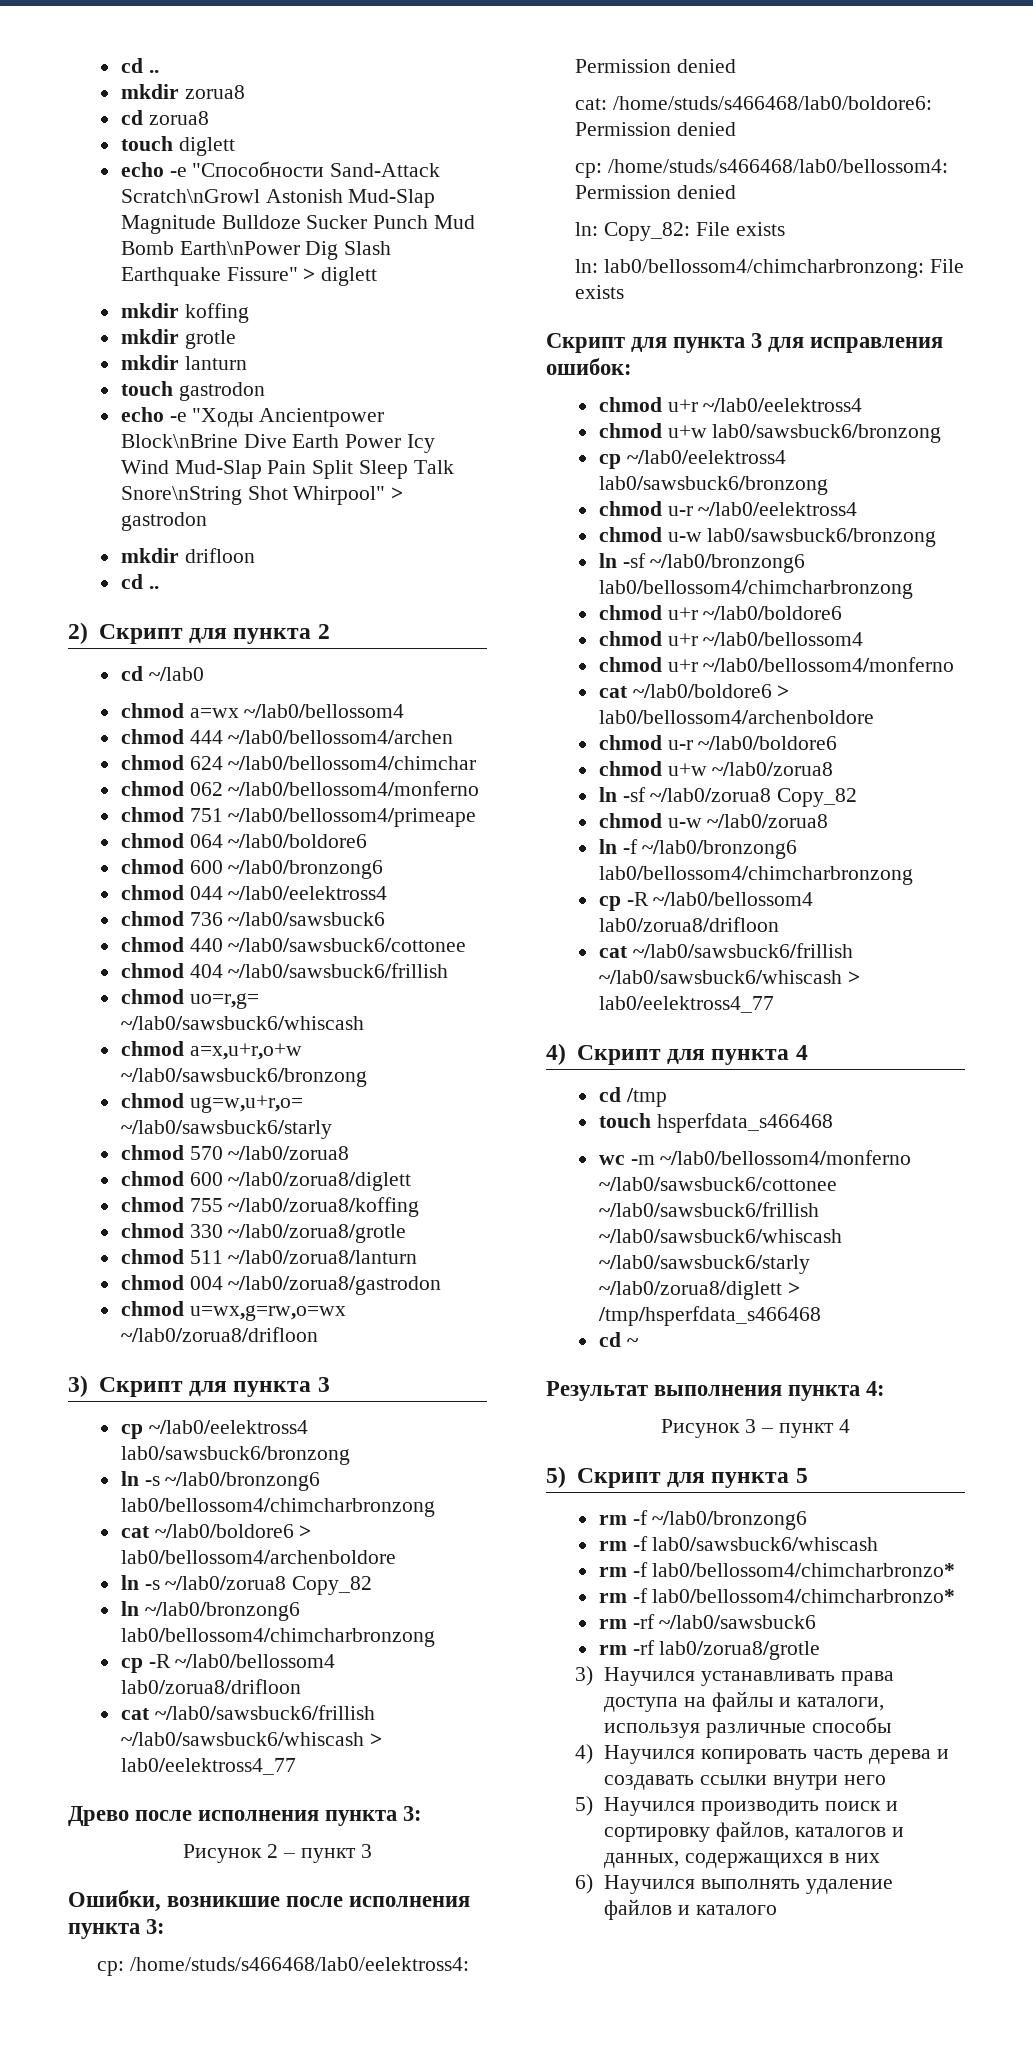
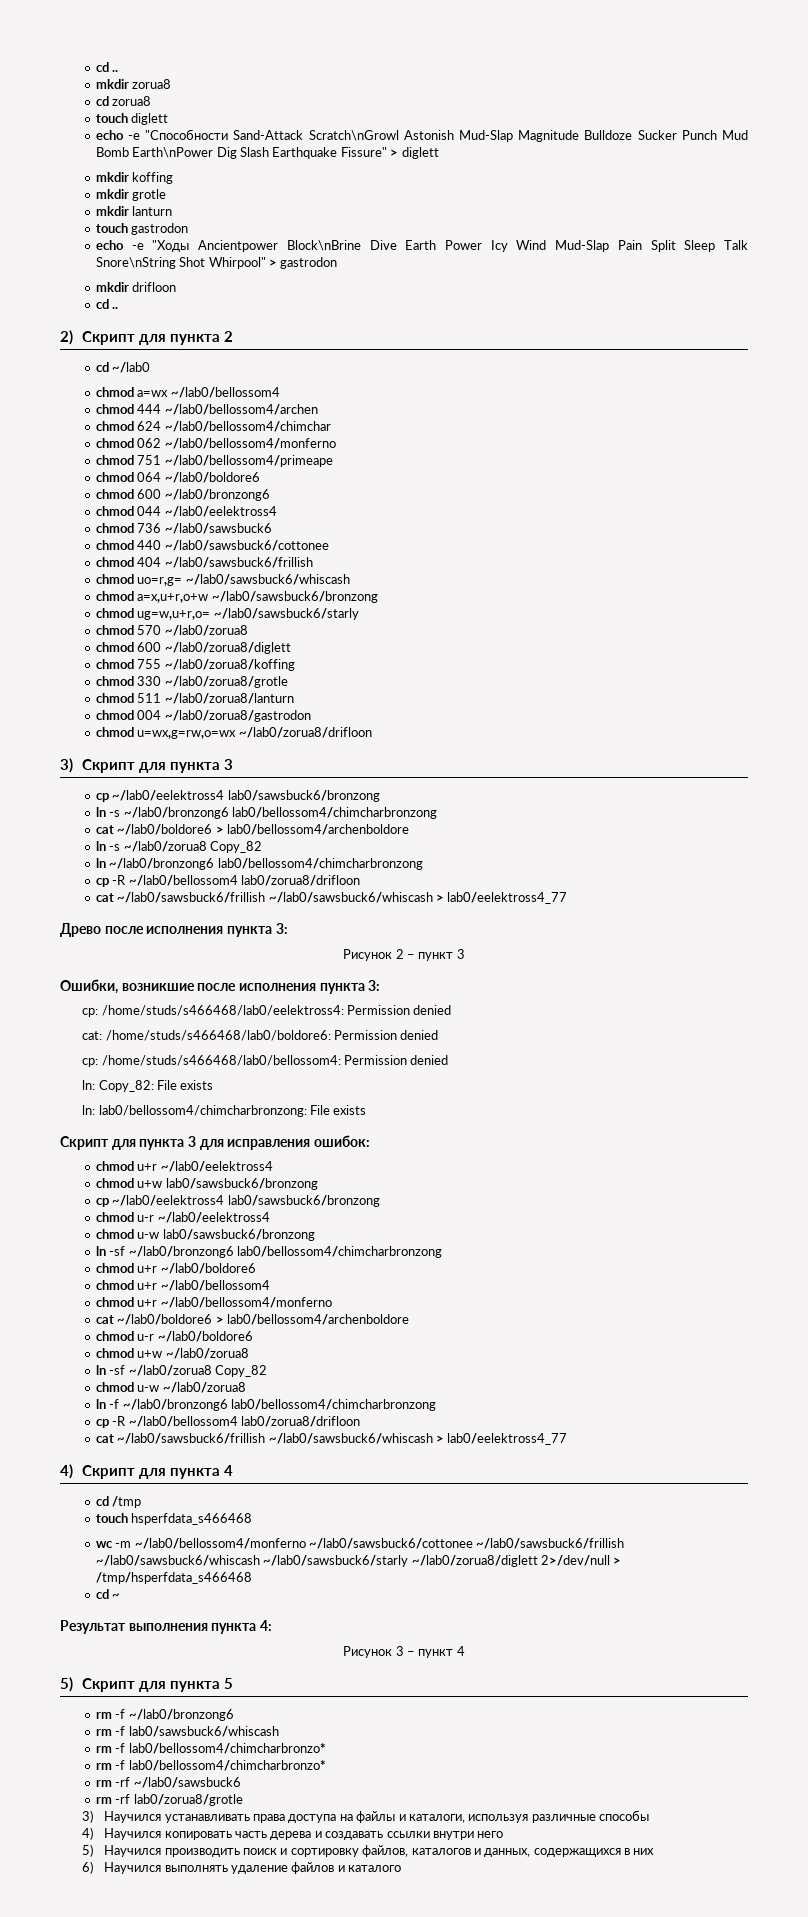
(782, 1290) none -> [541,1555,611,1566] 2>/dev/null

